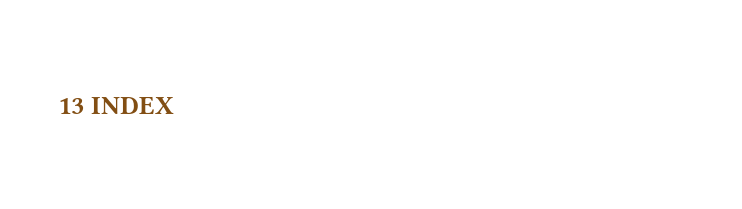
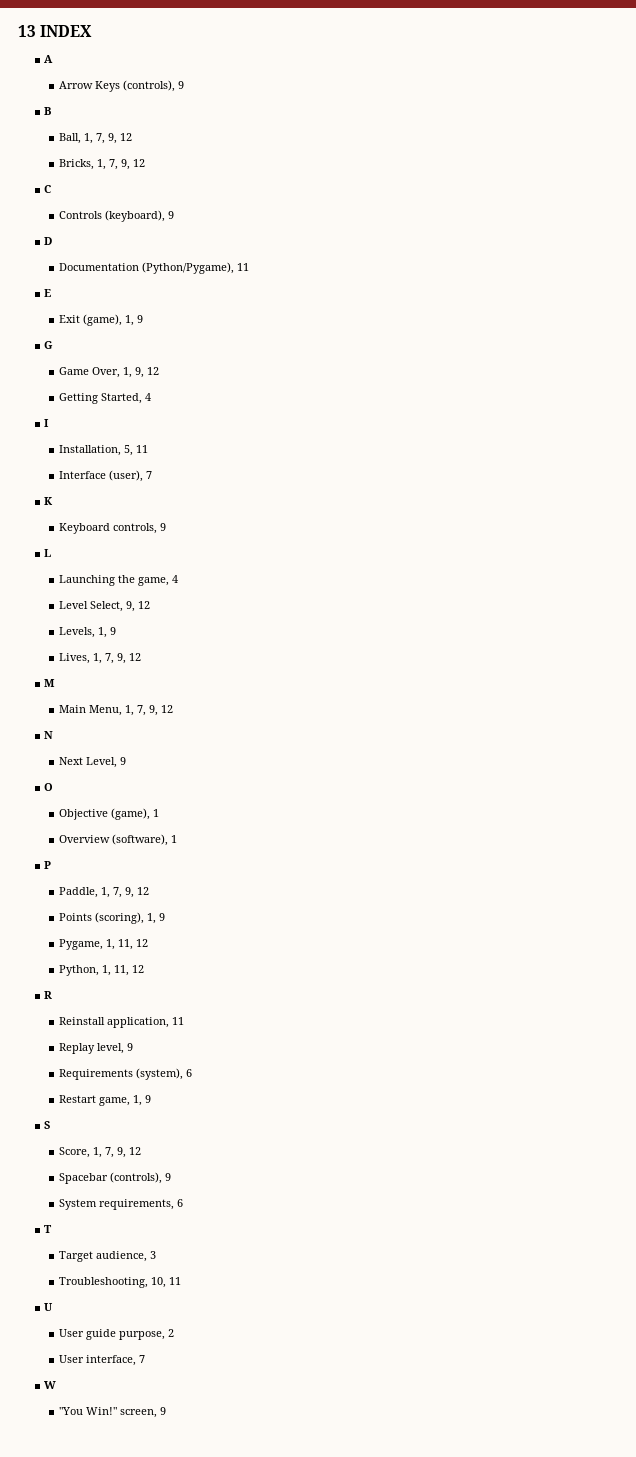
(175, 105) none -> [44,55,54,63] [58,80,184,92] [44,107,52,115] [58,133,132,144] [58,159,145,170] [44,185,52,193] [58,210,174,222] [44,237,53,245] [58,262,249,274] [44,289,52,297] [58,314,143,326] [44,341,54,349] [58,367,159,378] [58,393,151,404] [44,419,50,427] [58,445,148,456] [58,470,152,482] [44,497,54,505] [58,523,166,534] [44,549,52,557] [58,575,178,586] [58,601,150,612] [58,627,116,638] [58,653,141,664] [44,679,56,687] [58,705,173,716] [44,731,54,739] [58,757,126,768] [44,783,54,791] [58,808,159,820] [58,834,177,846] [44,861,52,869] [58,887,149,898] [58,912,165,924] [58,939,148,950] [58,965,144,976] [44,991,53,999] [58,1017,184,1028] [58,1043,133,1054] [58,1068,192,1080] [58,1095,151,1106] [44,1121,51,1129] [58,1147,141,1158] [58,1172,171,1184] [58,1199,183,1210] [44,1225,53,1233] [58,1251,156,1262] [58,1277,181,1288] [44,1303,54,1311] [58,1329,174,1340] [58,1355,145,1366] [44,1381,57,1389] [58,1407,166,1418] // A // Arrow Keys (controls), 9 // B // Ball, 1, 7, 9, 12 // Bricks, 1, 7, 9, 12 // C // Controls (keyboard), 9 // D // Documentation (Python/Pygame), 11 // E // Exit (game), 1, 9 // G // Game Over, 1, 9, 12 // Getting Started, 4 // I // Installation, 5, 11 // Interface (user), 7 // K // Keyboard controls, 9 // L // Launching the game, 4 // Level Select, 9, 12 // Levels, 1, 9 // Lives, 1, 7, 9, 12 // M // Main Menu, 1, 7, 9, 12 // N // Next Level, 9 // O // Objective (game), 1 // Overview (software), 1 // P // Paddle, 1, 7, 9, 12 // Points (scoring), 1, 9 // Pygame, 1, 11, 12 // Python, 1, 11, 12 // R // Reinstall application, 11 // Replay level, 9 // Requirements (system), 6 // Restart game, 1, 9 // S // Score, 1, 7, 9, 12 // Spacebar (controls), 9 // System requirements, 6 // T // Target audience, 3 // Troubleshooting, 10, 11 // U // User guide purpose, 2 // User interface, 7 // W // "You Win!" screen, 9

